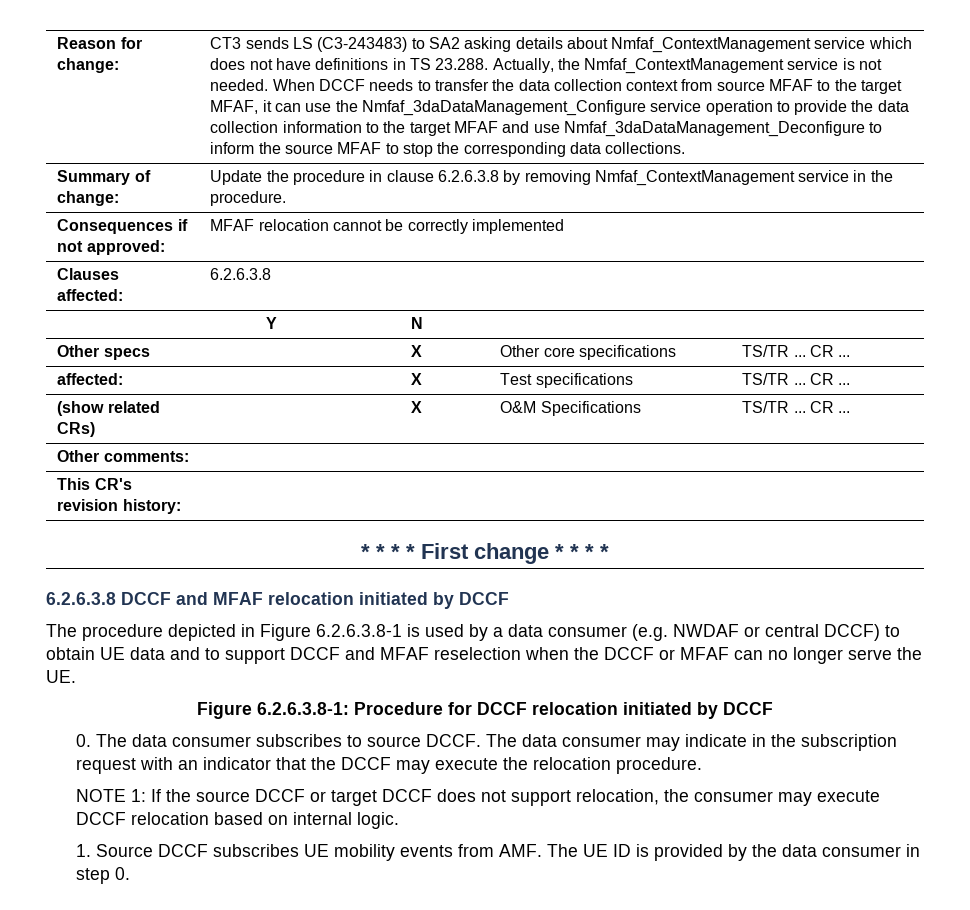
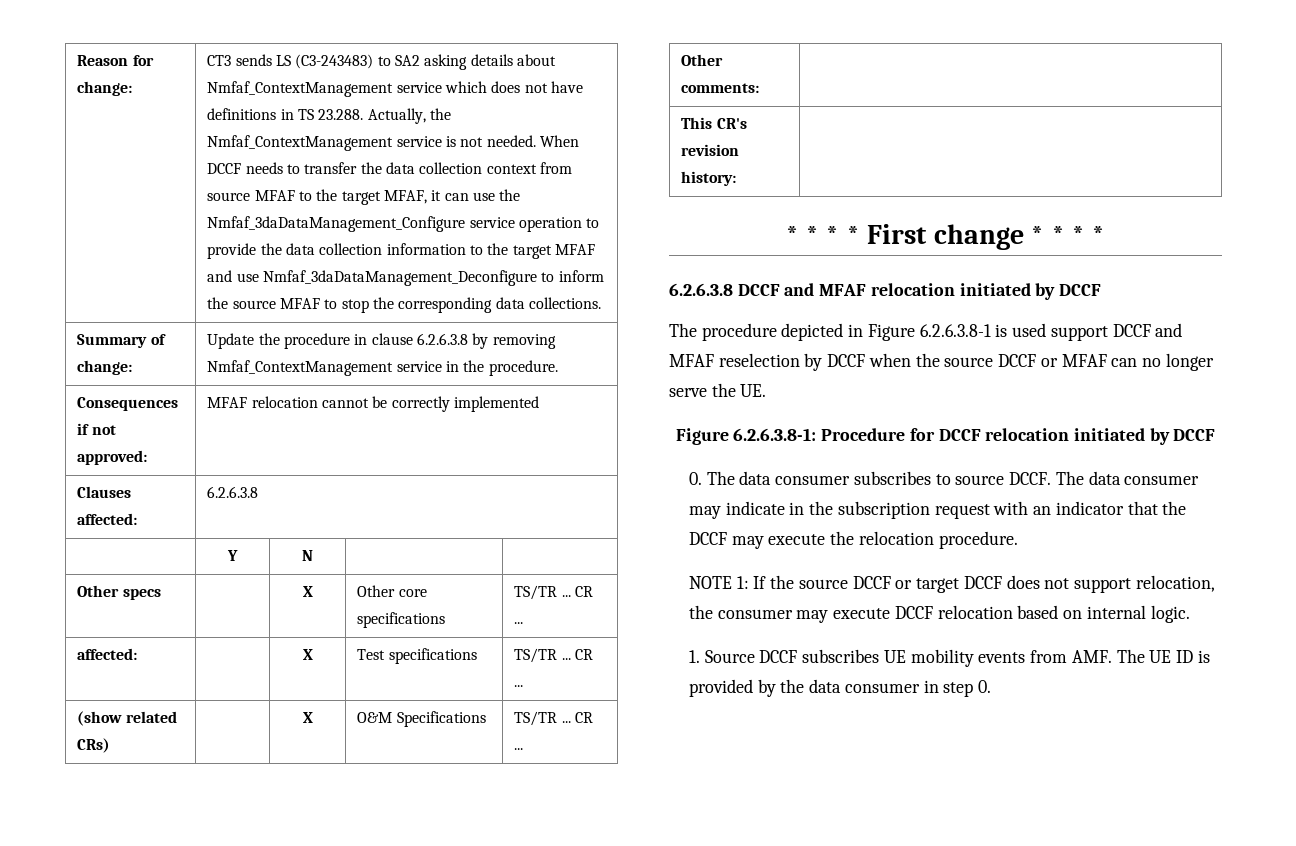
[469,624,900,641] [46,647,220,660] by a data consumer (e.g. NWDAF or central DCCF) to obtain UE data and to -> (1047, 330) none
(521, 653) none -> [804,353,866,371] by DCCF
(599, 653) none -> [944,357,994,367] source

